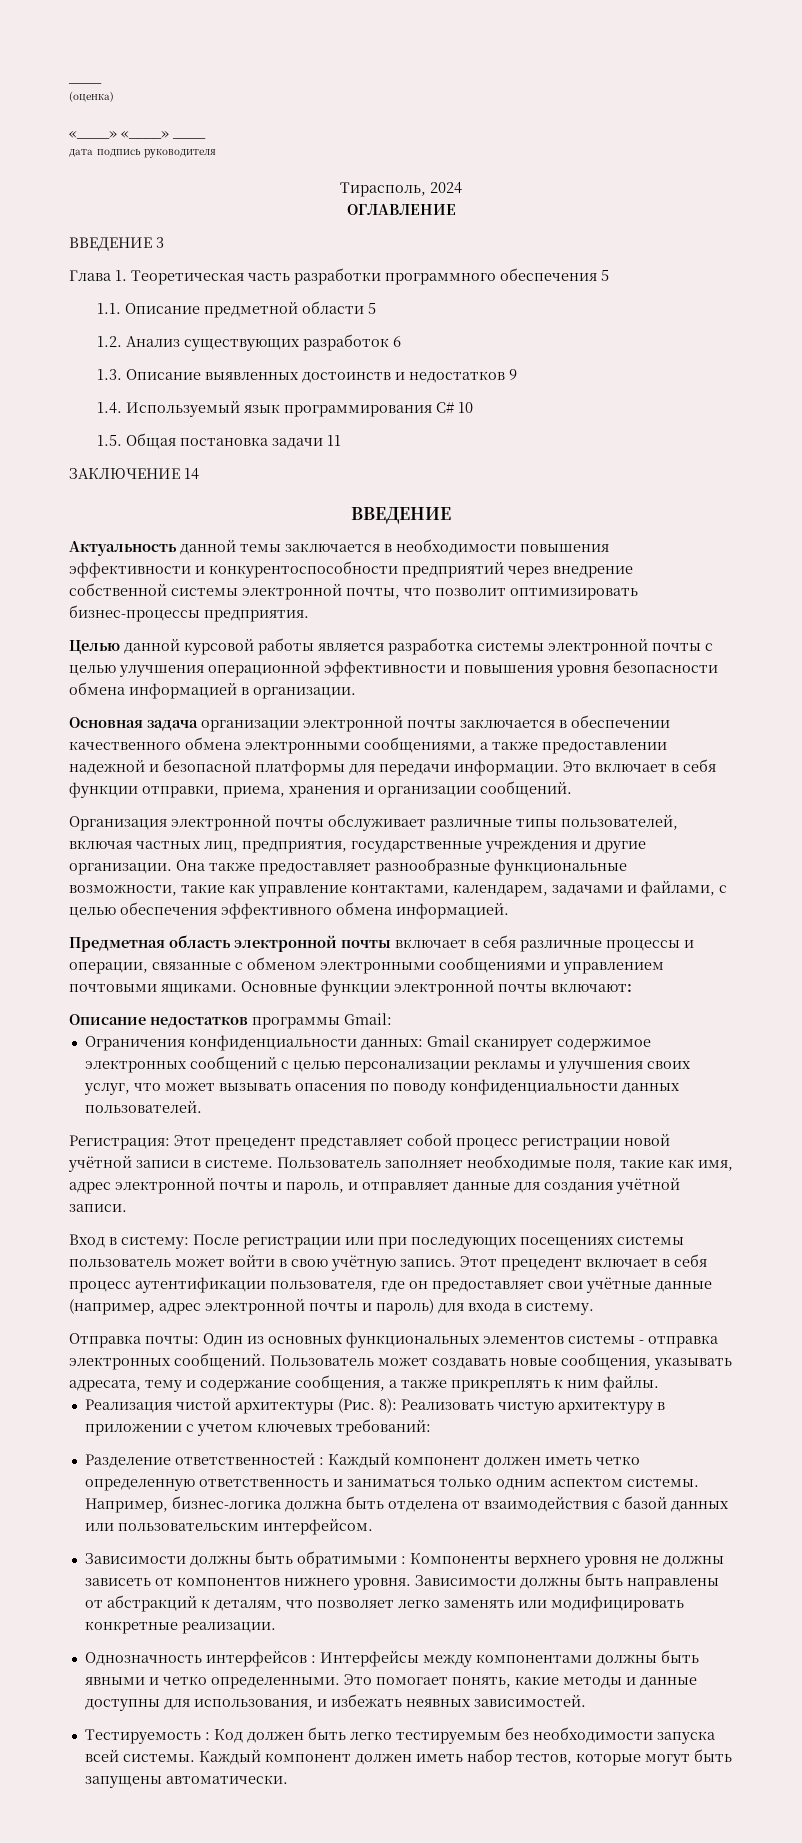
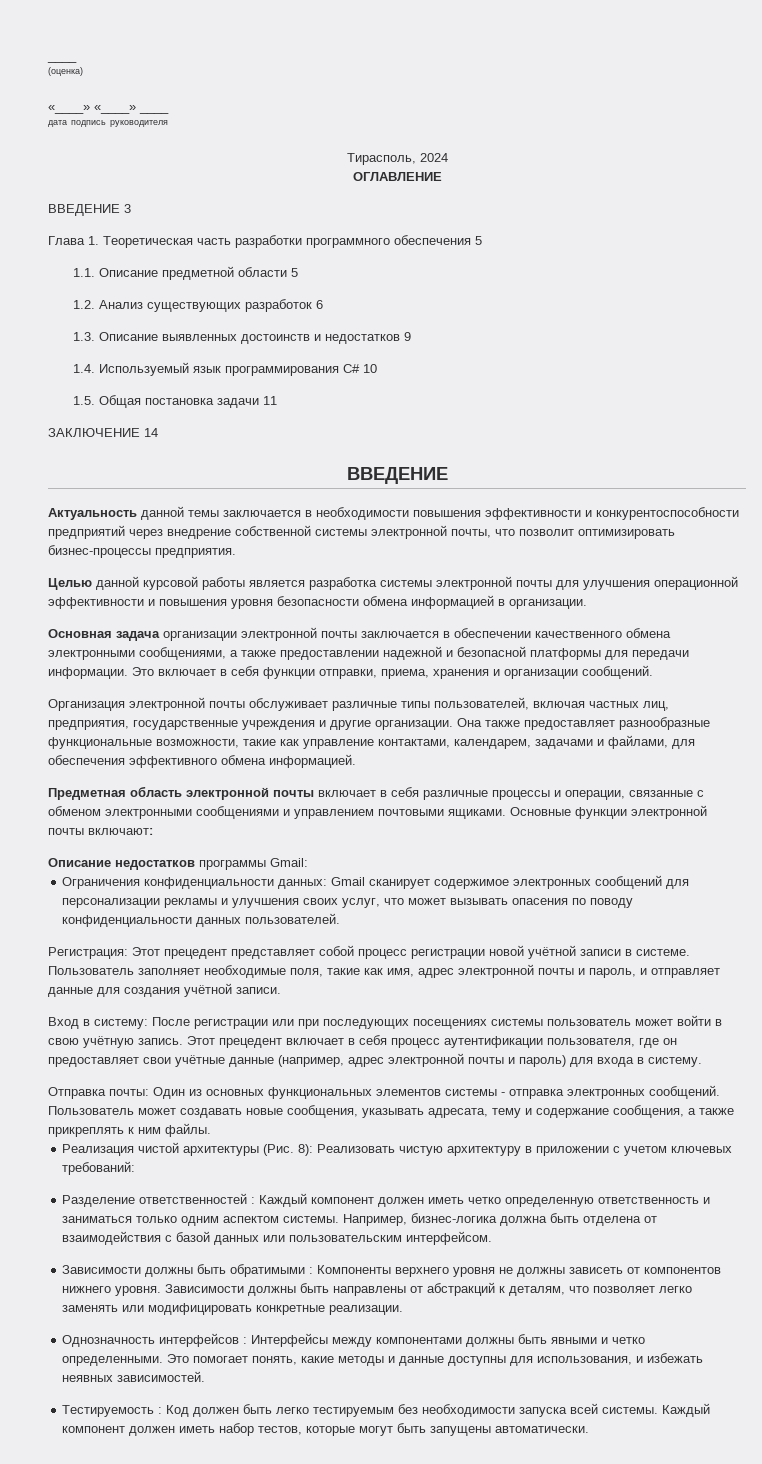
[705,643,713,651] [69,665,116,676] с целью -> [556,580,579,590] для
[719,885,727,893] [69,907,116,918] с целью -> [672,739,695,749] для
[280,1061,340,1072] с целью -> [666,879,690,889] для

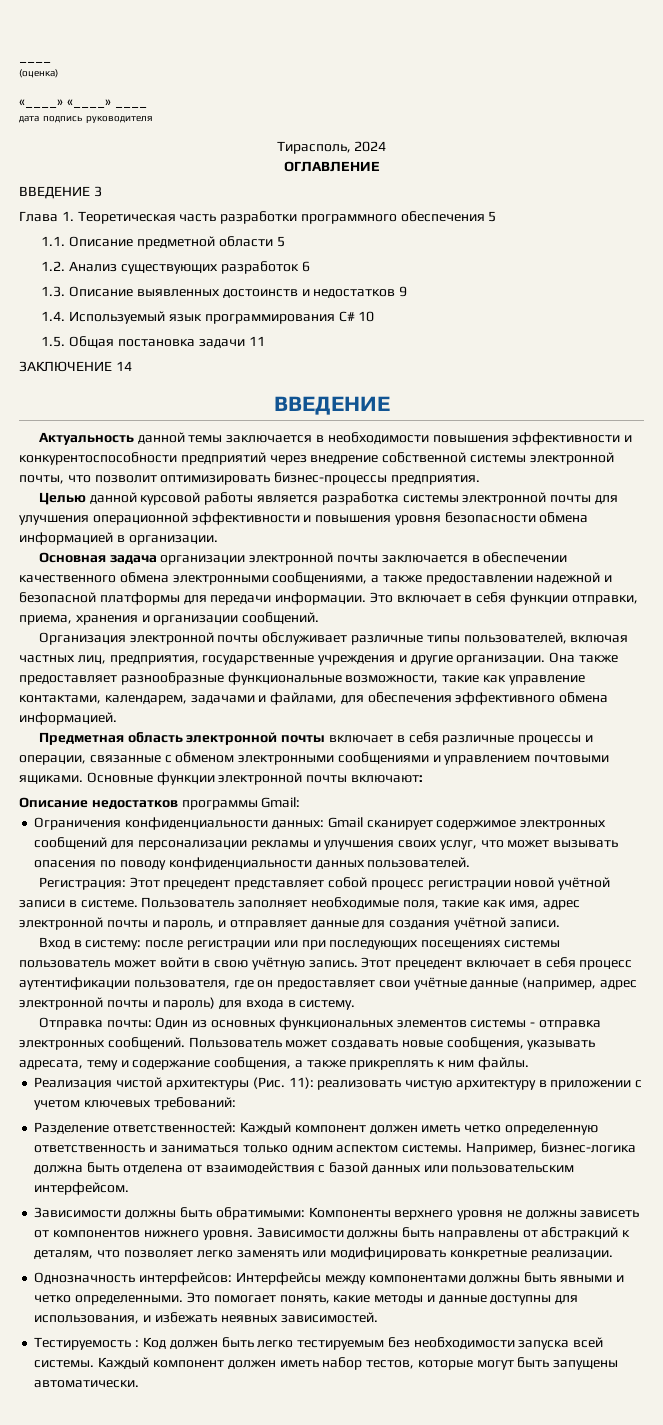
[152,1017,190,1026] После -> [145,940,184,948] после
[298,1144,396,1156] 8): Реализовать -> [288,1077,402,1090] 11): реализовать
[139,1193,256,1204] ответственностей : -> [113,1122,237,1133] ответственностей:
[230,1264,314,1277] обратимыми : -> [215,1207,305,1220] обратимыми:
[159,1333,248,1347] интерфейсов : -> [139,1272,233,1285] интерфейсов:

